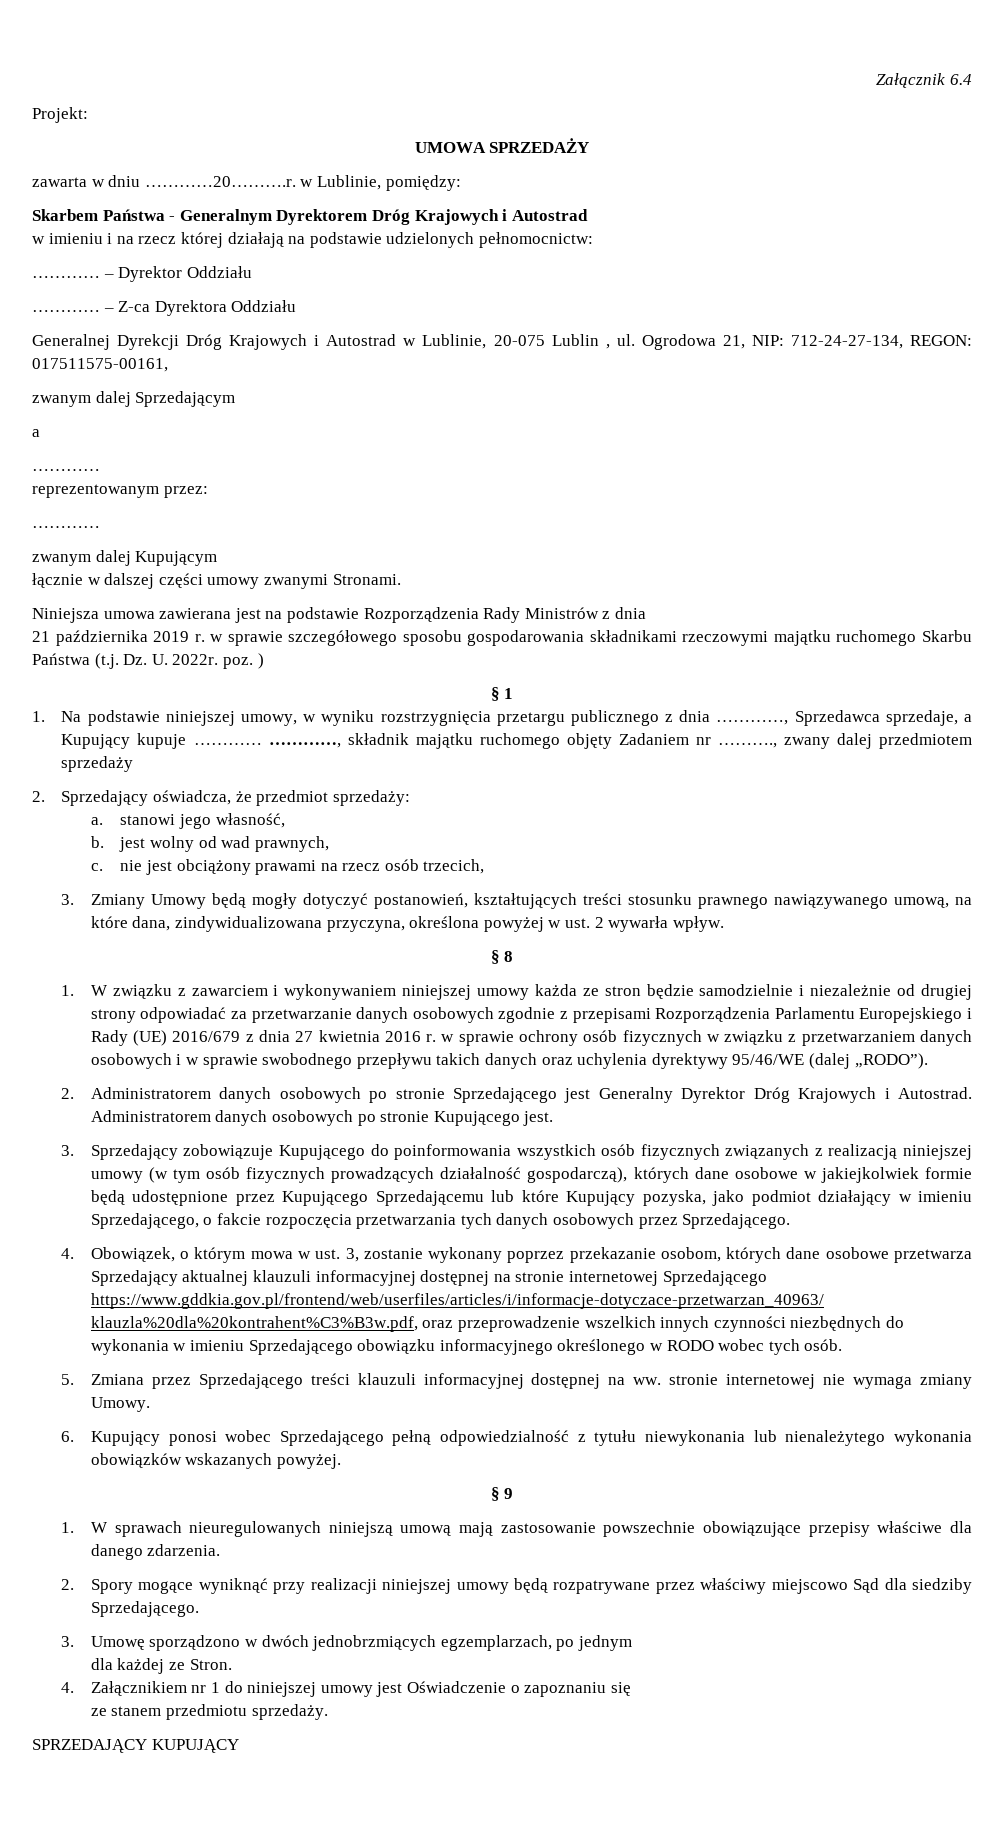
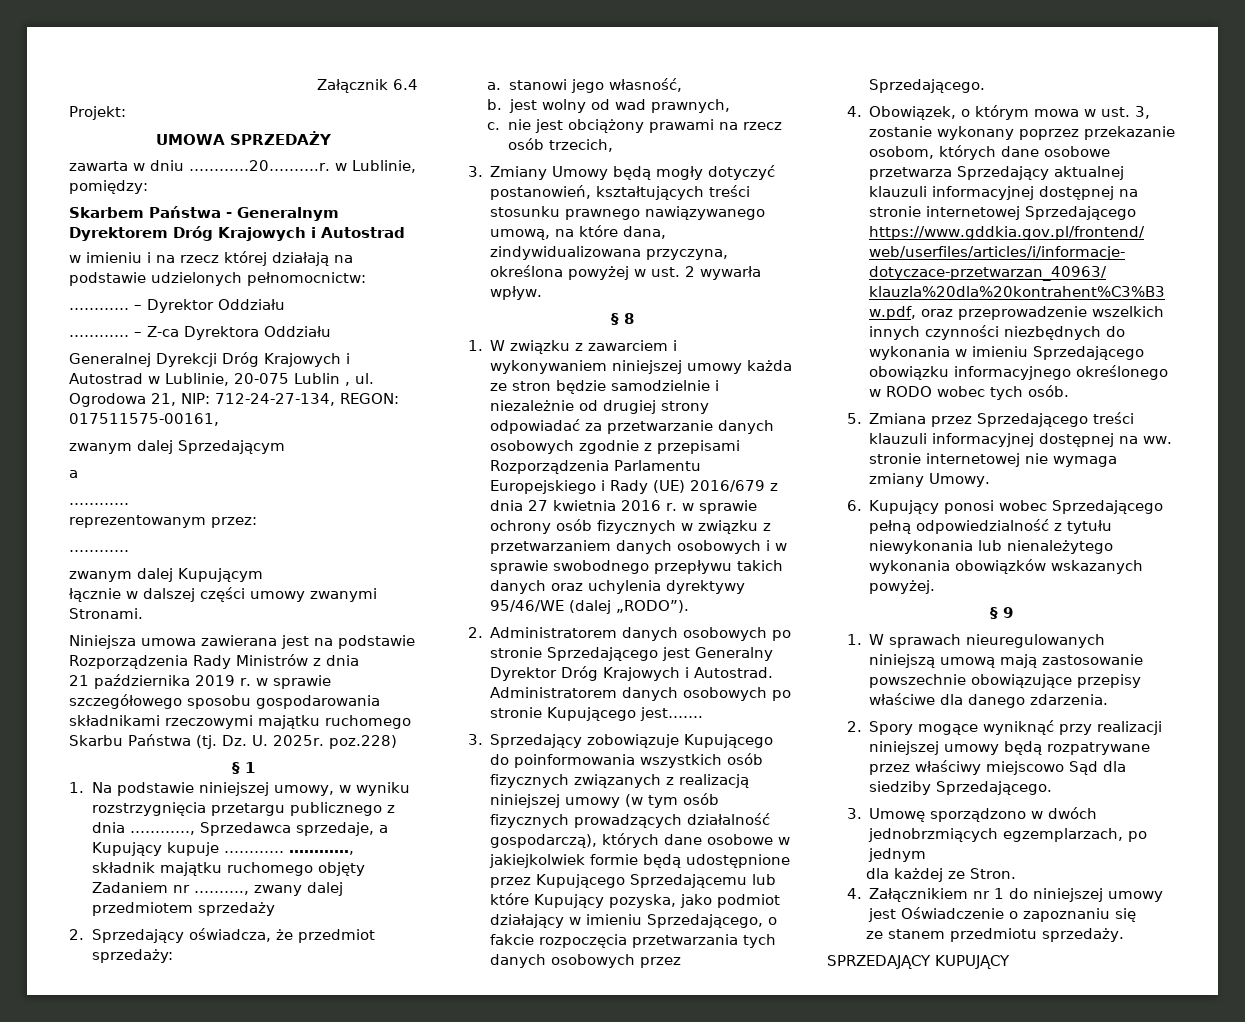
[94,653,119,669] (t.j. -> [196,735,217,749] (tj.
[172,653,264,669] 2022r. poz. ) -> [273,735,397,749] 2025r. poz.228)
[523,1111,554,1126] jest. -> [640,707,704,721] jest…….

